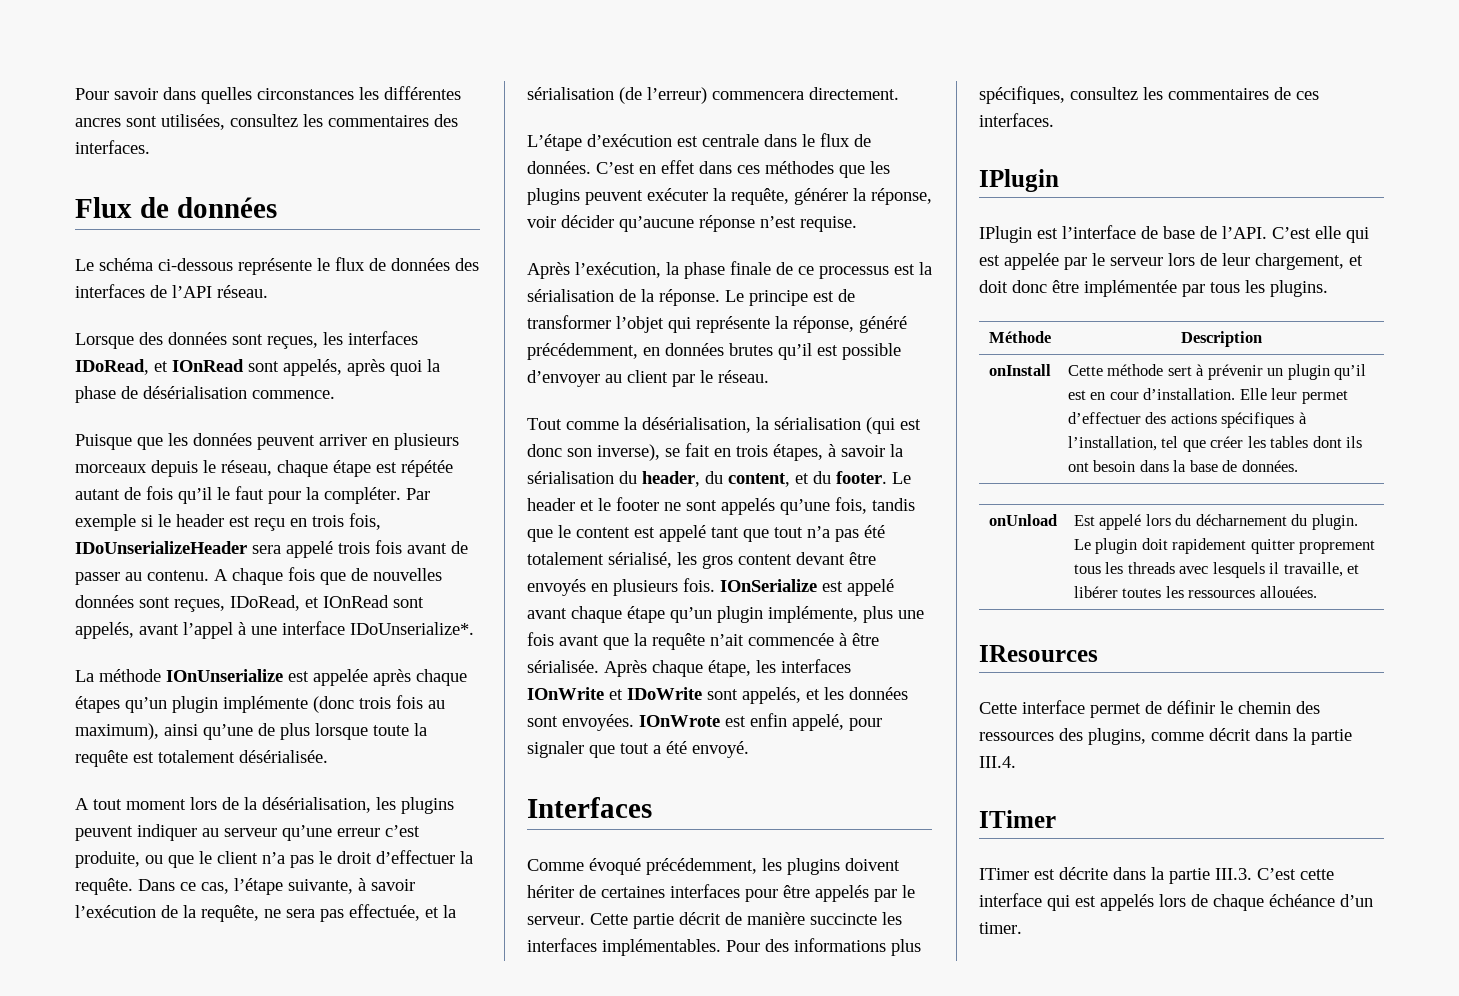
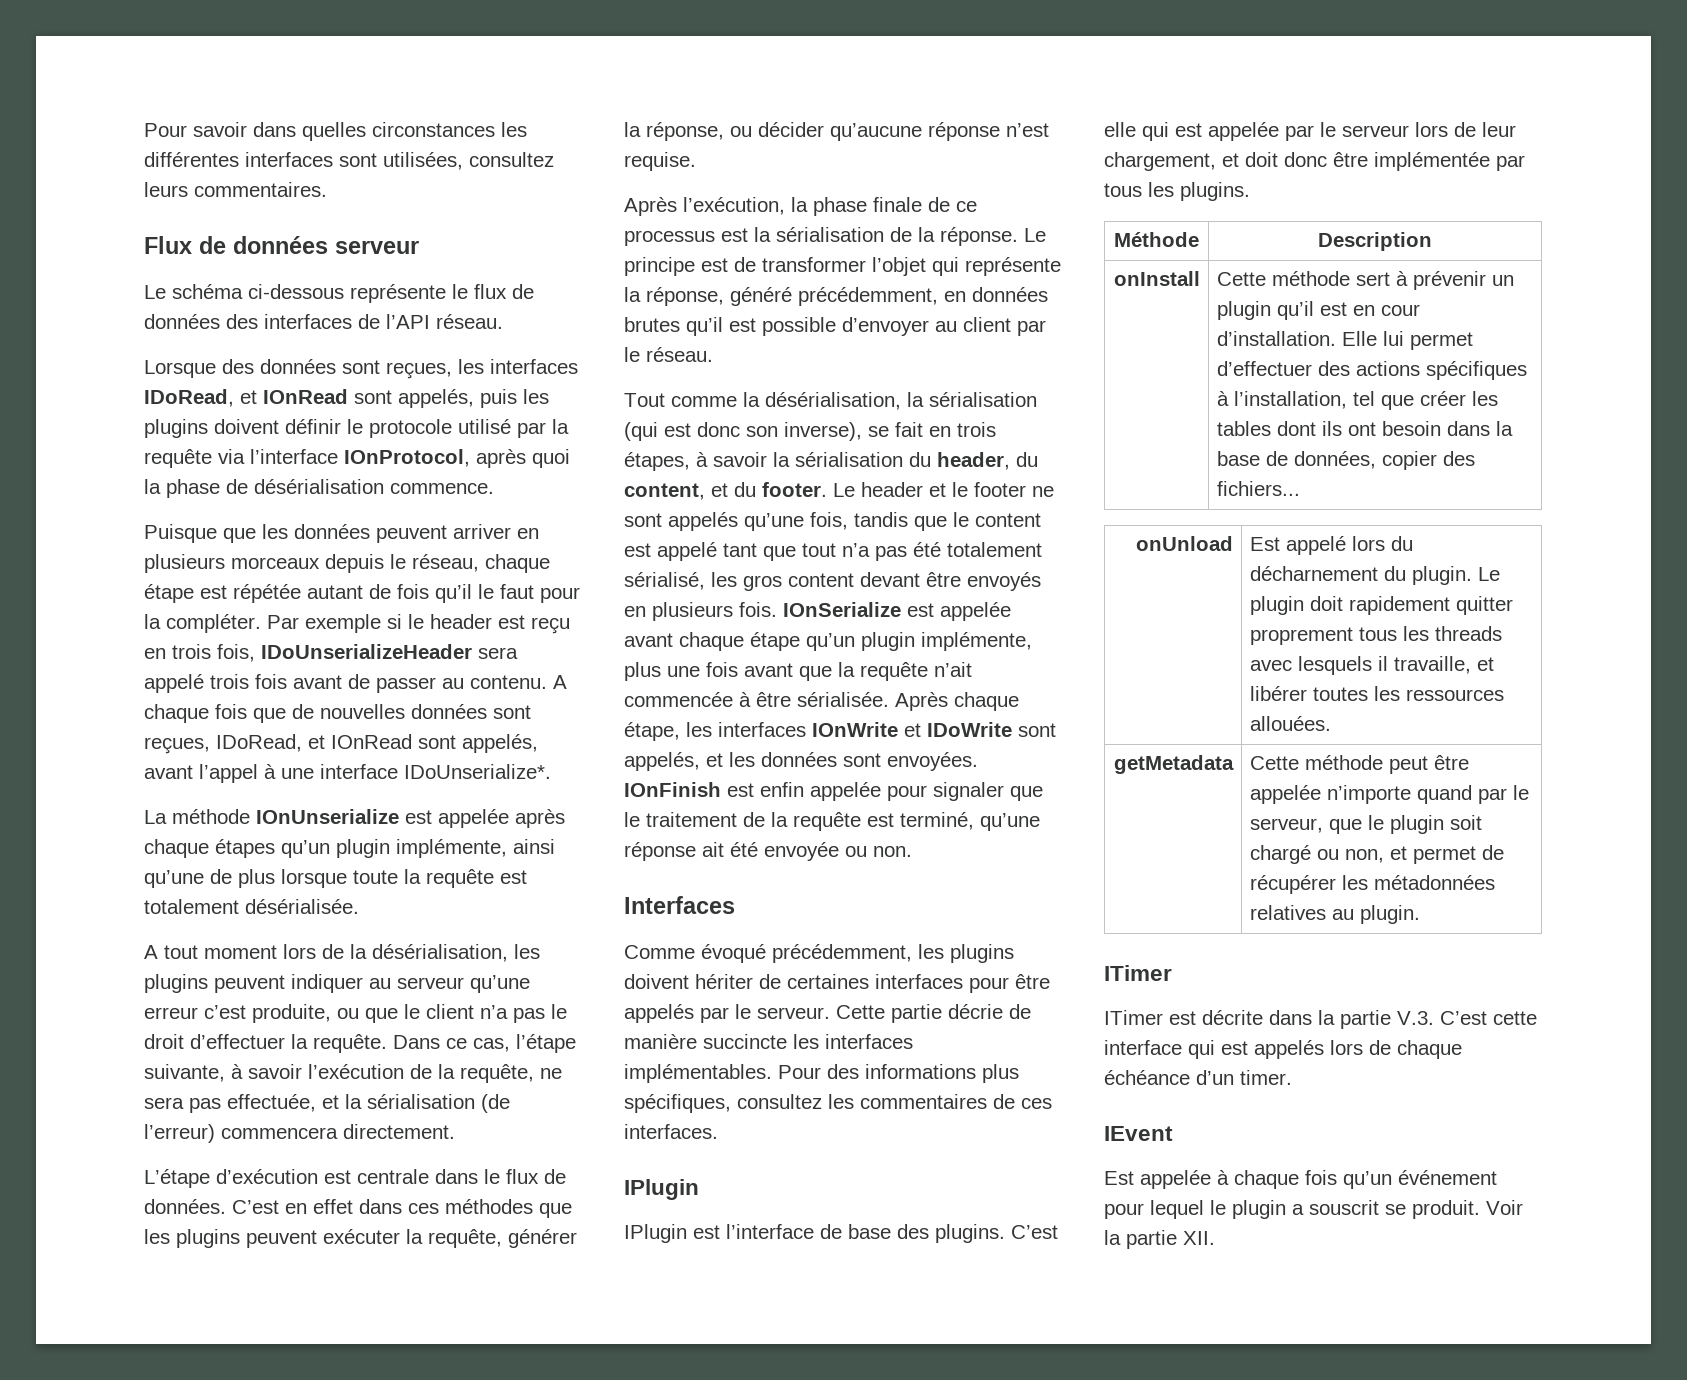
[75,118,121,127] ancres -> [245,152,333,167] interfaces
[303,114,458,127] [75,140,150,154] les commentaires des interfaces. -> [144,182,327,197] leurs commentaires.
(277, 207) none -> [335,241,419,254] serveur
(342, 367) none -> [480,389,549,408] [144,419,569,438] [144,449,470,468] puis les plugins doivent définir le protocole utilisé par la requête via l’interface IOnProtocol,
[223,695,445,713] [75,723,159,740] implémente (donc trois fois au maximum), -> [396,839,507,858] implémente,
[527,216,556,228] voir -> [730,126,752,137] ou
[847,579,894,596] appelé -> [940,602,1011,621] appelée
[639,715,720,727] IOnWrote -> [624,782,721,797] IOnFinish
[792,714,844,731] appelé, -> [810,782,881,801] appelée
[620,741,749,758] tout a été envoyé. -> [624,812,1040,831] [624,842,912,861] le traitement de la requête est terminé, qu’une réponse ait été envoyée ou non.
[679,912,721,925] décrit -> [948,1004,1003,1019] décrie
[1200,226,1267,239] de l’API. -> [897,1224,1005,1243] des plugins.
[1271,388,1298,400] leur -> [1382,331,1404,346] lui
[1241,460,1298,472] données. -> [1293,451,1475,470] [1216,481,1300,496] données, copier des fichiers...
[979,645,1098,662] [979,700,1320,718] [979,728,1352,745] [979,756,1016,768] // IResources // Cette interface permet de définir le chemin des ressources des plugins, comme décrit dans la partie III.4. -> [1114,755,1235,774] [1249,755,1469,774] [1249,785,1529,804] [1249,815,1482,834] [1249,845,1504,864] [1249,875,1495,894] [1249,905,1420,924] // getMetadata | Cette méthode peut être appelée n’importe quand par le serveur, que le plugin soit chargé ou non, et permet de récupérer les métadonnées relatives au plugin.
[1215,868,1252,880] III.3. -> [1397,1011,1434,1025] V.3.
(1022, 928) none -> [1104,1126,1173,1141] [1104,1170,1497,1189] [1104,1200,1523,1219] [1104,1230,1215,1249] // IEvent // Est appelée à chaque fois qu’un événement pour lequel le plugin a souscrit se produit. Voir la partie XII.

